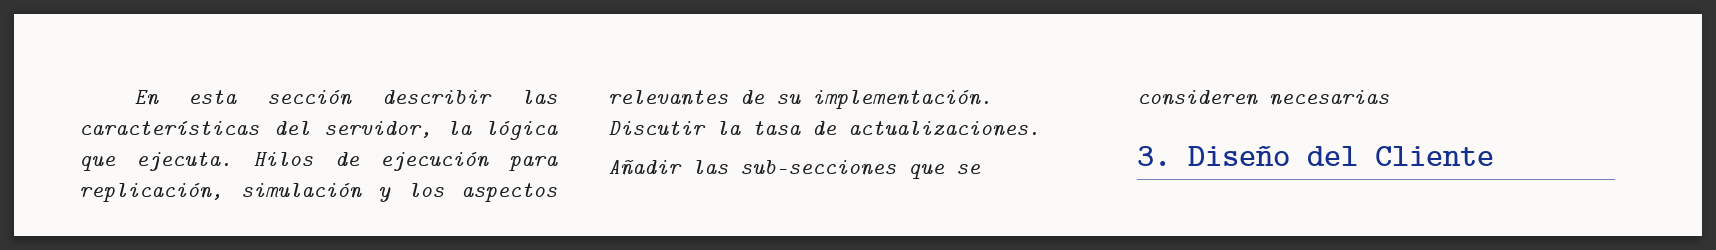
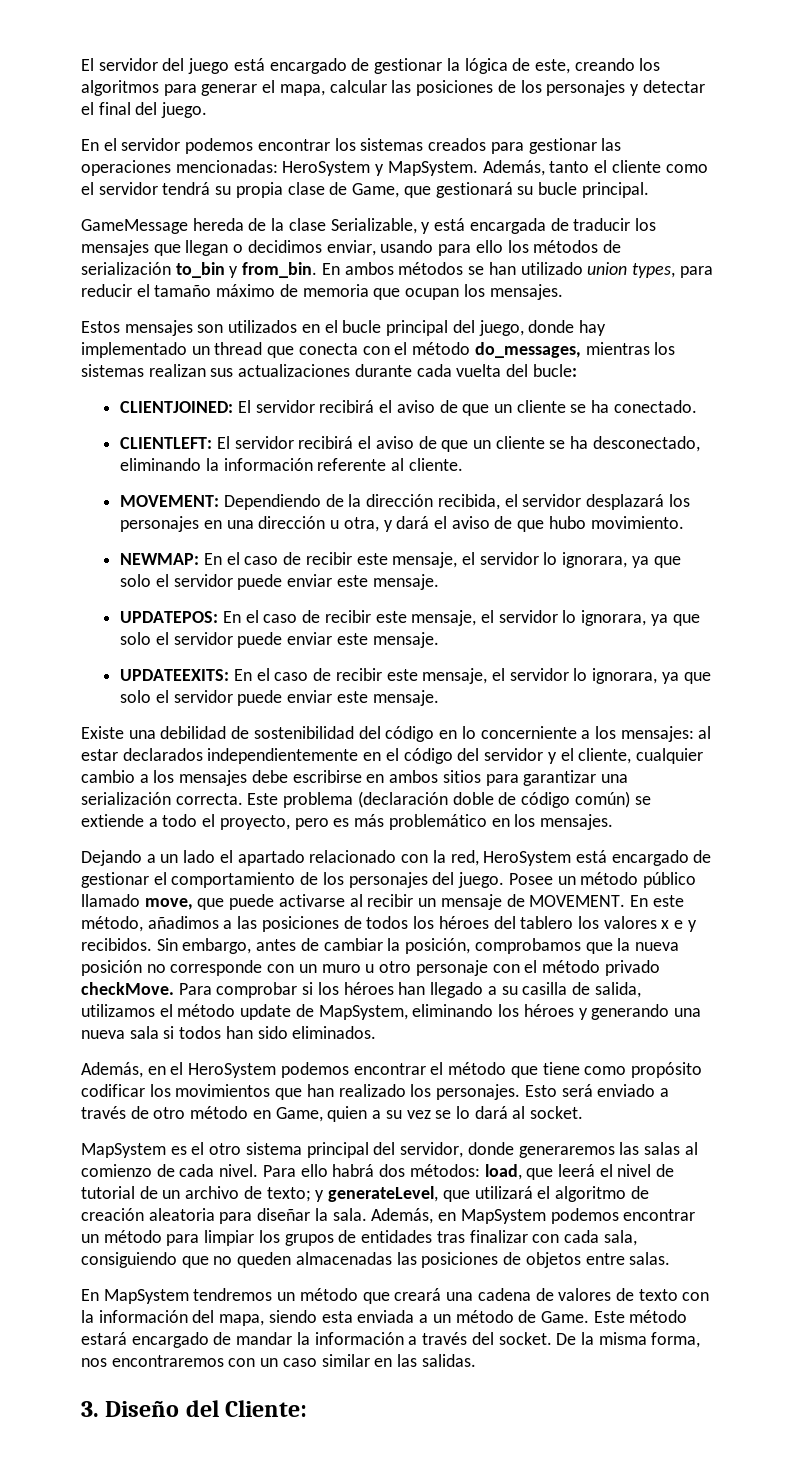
[133,90,557,106] [79,121,558,140] [79,152,558,171] [79,183,557,202] [608,90,992,109] [608,121,1040,137] [608,160,981,179] [1137,90,1389,106] En esta sección describir las características del servidor, la lógica que ejecuta. Hilos de ejecución para replicación, simulación y los aspectos relevantes de su implementación. Discutir la tasa de actualizaciones. // Añadir las sub-secciones que se consideren necesarias -> [81,58,661,74] [81,80,705,96] [81,102,208,118] [81,138,622,154] [81,160,708,176] [81,182,649,198] [81,218,656,234] [81,240,621,256] [81,262,713,278] [81,284,563,300] [81,320,606,336] [81,342,676,358] [81,364,577,377] [120,400,697,416] [120,436,700,452] [120,458,463,471] [120,494,690,510] [120,516,684,532] [120,552,681,568] [120,574,439,590] [120,610,700,626] [120,632,439,648] [120,668,711,684] [120,690,439,706] [81,726,712,742] [81,748,703,764] [81,770,628,786] [81,791,651,808] [81,814,613,830] [81,850,712,866] [81,872,696,888] [81,894,684,910] [81,916,697,932] [81,938,679,954] [81,960,660,976] [81,982,641,998] [81,1004,701,1020] [81,1026,377,1039] [81,1062,702,1078] [81,1084,669,1100] [81,1106,584,1122] [81,1142,698,1158] [81,1164,675,1180] [81,1186,649,1202] [81,1208,696,1224] [81,1230,637,1246] [81,1252,671,1268] [81,1288,710,1304] [81,1310,688,1326] [81,1332,701,1348] [81,1354,476,1367] El servidor del juego está encargado de gestionar la lógica de este, creando los algoritmos para generar el mapa, calcular las posiciones de los personajes y detectar el final del juego. // En el servidor podemos encontrar los sistemas creados para gestionar las operaciones mencionadas: HeroSystem y MapSystem. Además, tanto el cliente como el servidor tendrá su propia clase de Game, que gestionará su bucle principal. // GameMessage hereda de la clase Serializable, y está encargada de traducir los mensajes que llegan o decidimos enviar, usando para ello los métodos de serialización to_bin y from_bin. En ambos métodos se han utilizado union types, para reducir el tamaño máximo de memoria que ocupan los mensajes. // Estos mensajes son utilizados en el bucle principal del juego, donde hay implementado un thread que conecta con el método do_messages, mientras los sistemas realizan sus actualizaciones durante cada vuelta del bucle: // CLIENTJOINED: El servidor recibirá el aviso de que un cliente se ha conectado. // CLIENTLEFT: El servidor recibirá el aviso de que un cliente se ha desconectado, eliminando la información referente al cliente. // MOVEMENT: Dependiendo de la dirección recibida, el servidor desplazará los personajes en una dirección u otra, y dará el aviso de que hubo movimiento. // NEWMAP: En el caso de recibir este mensaje, el servidor lo ignorara, ya que solo el servidor puede enviar este mensaje. // UPDATEPOS: En el caso de recibir este mensaje, el servidor lo ignorara, ya que solo el servidor puede enviar este mensaje. // UPDATEEXITS: En el caso de recibir este mensaje, el servidor lo ignorara, ya que solo el servidor puede enviar este mensaje. // Existe una debilidad de sostenibilidad del código en lo concerniente a los mensajes: al estar declarados independientemente en el código del servidor y el cliente, cualquier cambio a los mensajes debe escribirse en ambos sitios para garantizar una serialización correcta. Este problema (declaración doble de código común) se extiende a todo el proyecto, pero es más problemático en los mensajes. // Dejando a un lado el apartado relacionado con la red, HeroSystem está encargado de gestionar el comportamiento de los personajes del juego. Posee un método público llamado move, que puede activarse al recibir un mensaje de MOVEMENT. En este método, añadimos a las posiciones de todos los héroes del tablero los valores x e y recibidos. Sin embargo, antes de cambiar la posición, comprobamos que la nueva posición no corresponde con un muro u otro personaje con el método privado checkMove. Para comprobar si los héroes han llegado a su casilla de salida, utilizamos el método update de MapSystem, eliminando los héroes y generando una nueva sala si todos han sido eliminados. // Además, en el HeroSystem podemos encontrar el método que tiene como propósito codificar los movimientos que han realizado los personajes. Esto será enviado a través de otro método en Game, quien a su vez se lo dará al socket. // MapSystem es el otro sistema principal del servidor, donde generaremos las salas al comienzo de cada nivel. Para ello habrá dos métodos: load, que leerá el nivel de tutorial de un archivo de texto; y generateLevel, que utilizará el algoritmo de creación aleatoria para diseñar la sala. Además, en MapSystem podemos encontrar un método para limpiar los grupos de entidades tras finalizar con cada sala, consiguiendo que no queden almacenadas las posiciones de objetos entre salas. // En MapSystem tendremos un método que creará una cadena de valores de texto con la información del mapa, siendo esta enviada a un método de Game. Este método estará encargado de mandar la información a través del socket. De la misma forma, nos encontraremos con un caso similar en las salidas.
[1375,146,1494,166] Cliente -> [225,1400,308,1417] Cliente:

